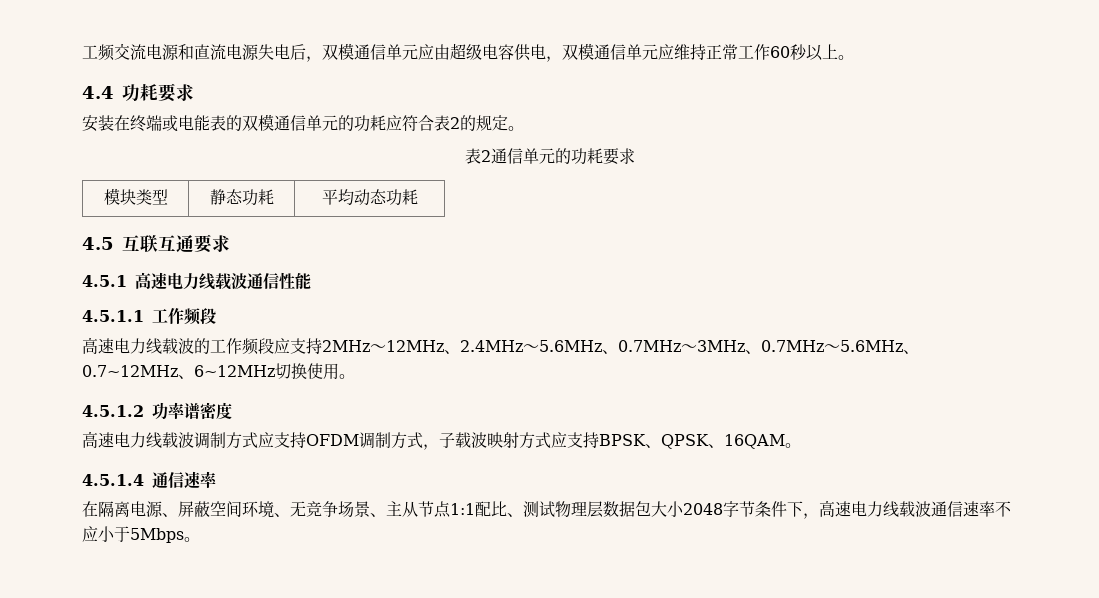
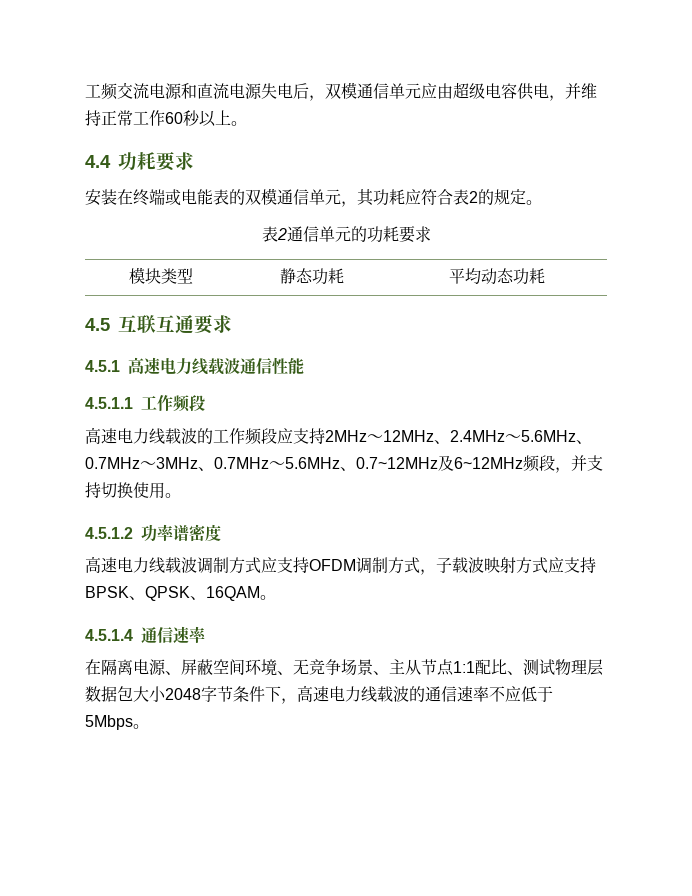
[562,43,674,60] 双模通信单元应 -> [565,83,581,99] 并
[338,115,354,131] 的 -> [341,189,374,207] ，其
[178,365,275,379] 、6~12MHz -> [438,455,603,473] [85,482,101,498] 及6~12MHz频段，并支持
(931, 509) none -> [409,686,425,702] 的
[98,526,115,542] 小 -> [521,686,537,702] 低

